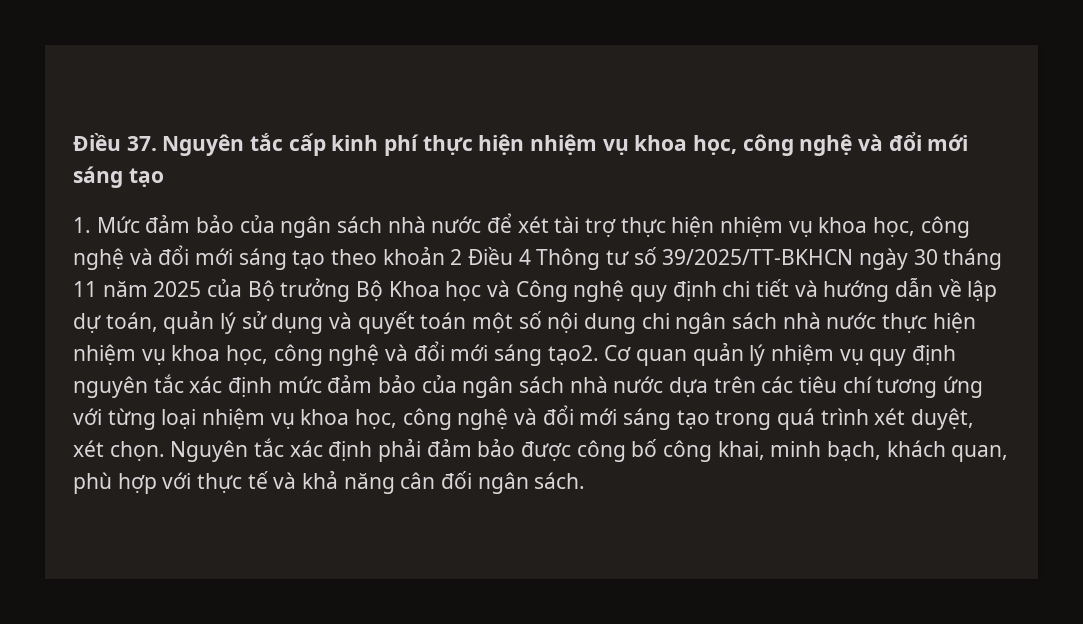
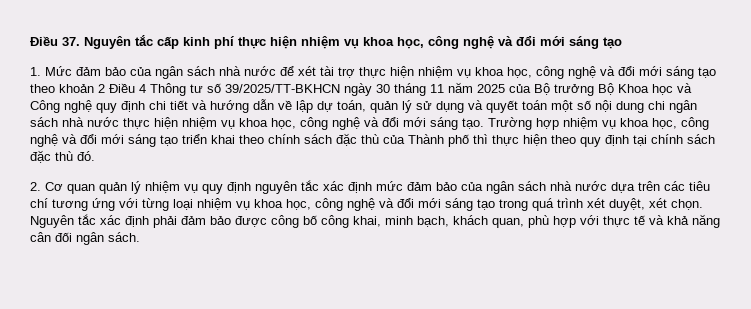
[547,345,599,365] tạo2. -> [462,117,709,130] [30,133,715,147] [30,150,95,163] [30,182,41,191] tạo. Trường hợp nhiệm vụ khoa học, công nghệ và đổi mới sáng tạo triển khai theo chính sách đặc thù của Thành phố thì thực hiện theo quy định tại chính sách đặc thù đó. // 2.

